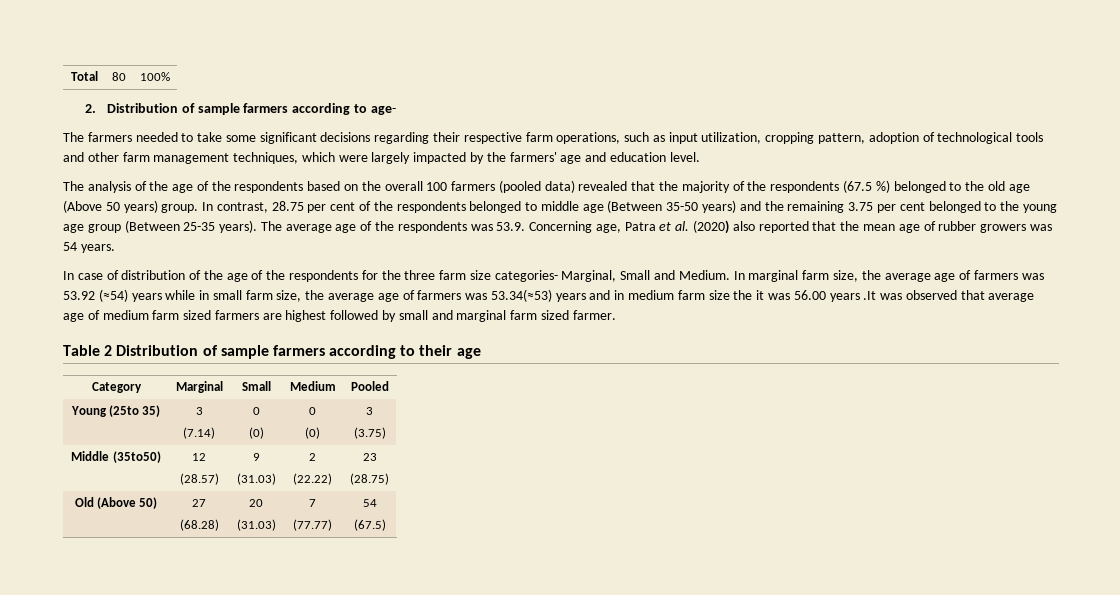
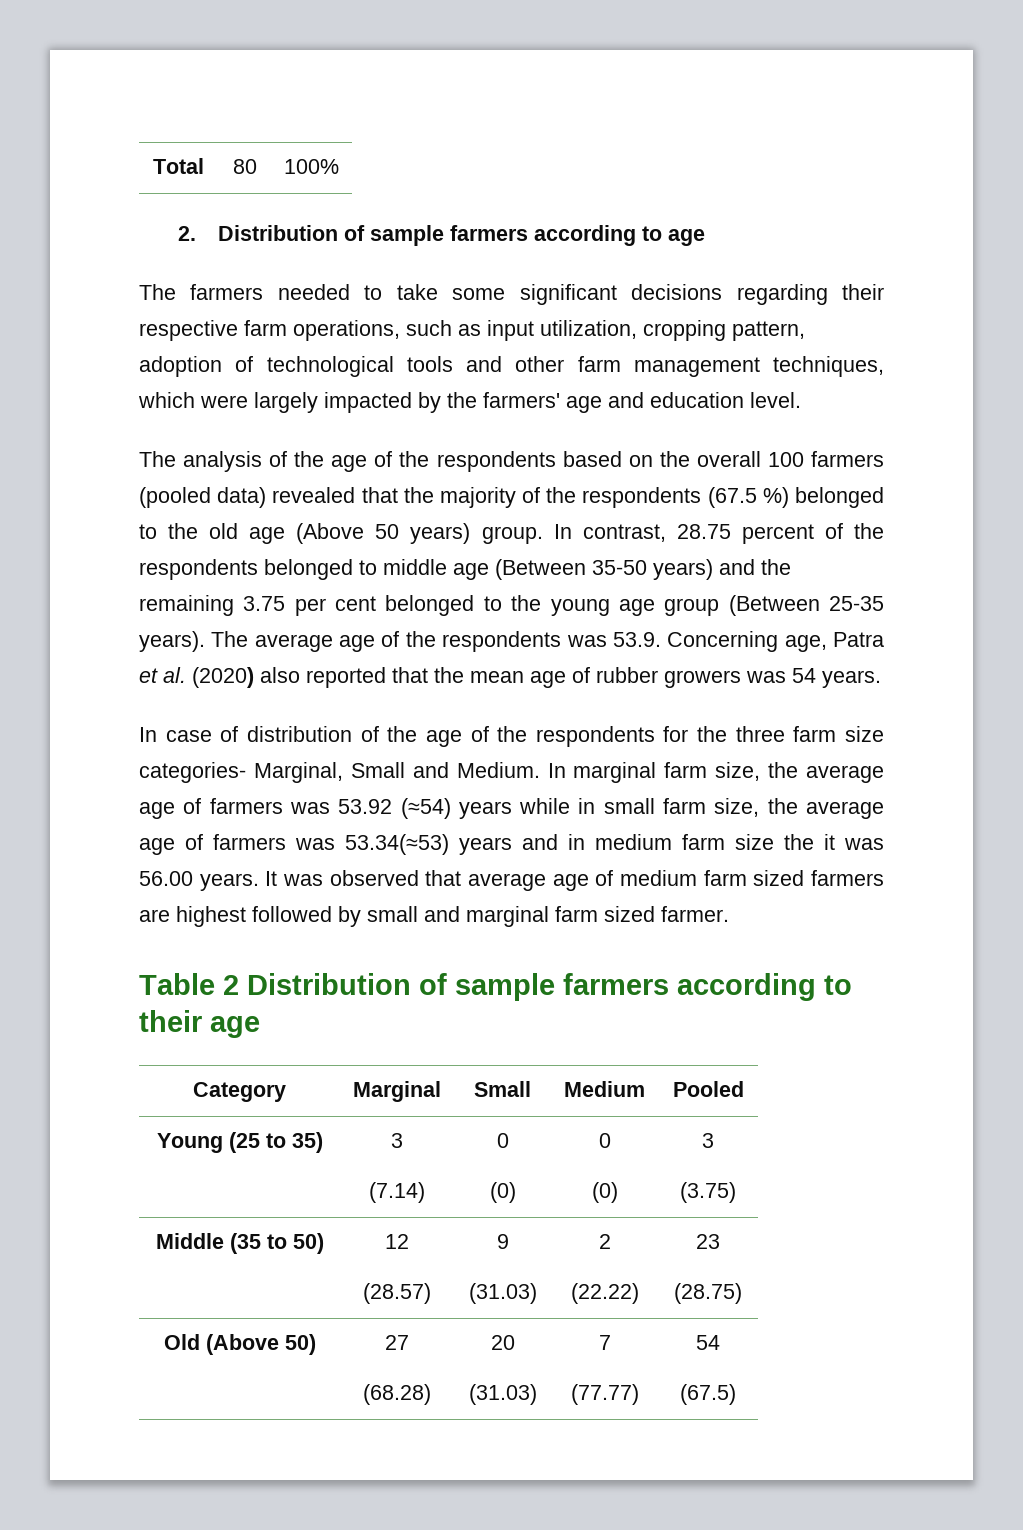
[370,106,396,115] age- -> [667,229,705,246] age
[307,202,356,213] per cent -> [741,524,814,544] percent
[829,291,877,302] years .It -> [199,871,278,891] years. It
[109,405,139,417] (25to -> [228,1132,286,1153] (25 to
[112,451,161,463] (35to50) -> [229,1233,324,1254] (35 to 50)

